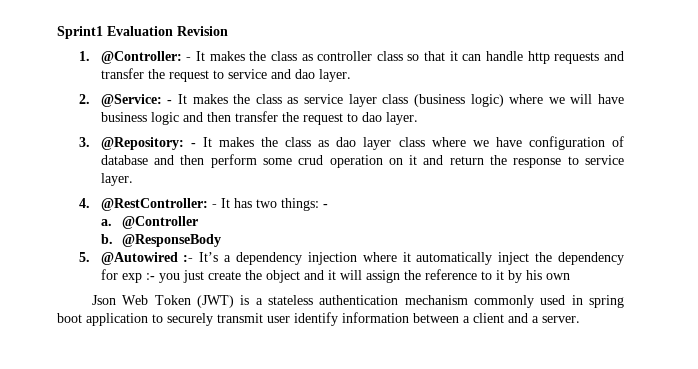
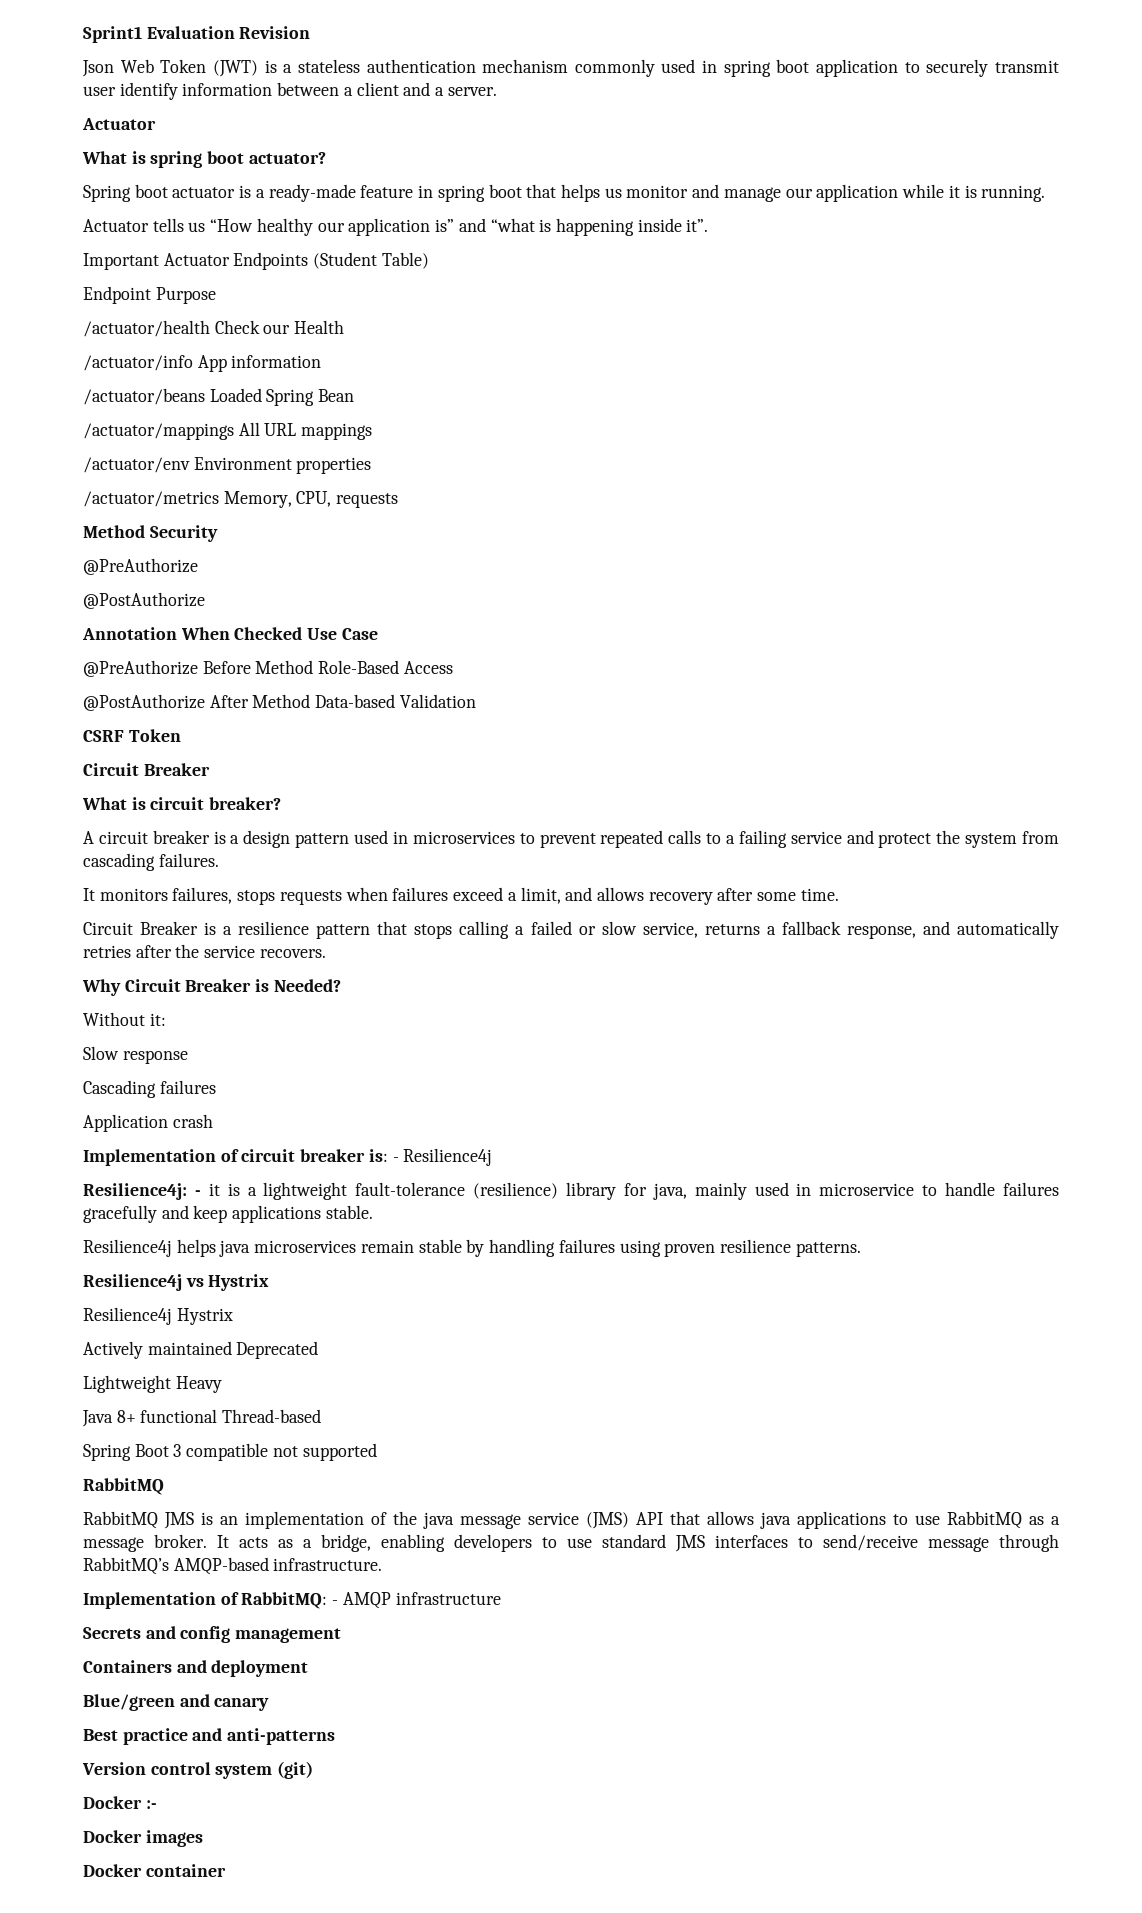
[78,51,624,64] [100,68,351,82] [78,94,624,107] [100,111,418,125] [78,136,624,150] [100,154,624,168] [100,173,133,186] [78,198,328,211] [100,216,199,229] [100,234,222,247] [78,252,624,265] [100,269,570,283] // 1. @Controller: - It makes the class as controller class so that it can handle http requests and transfer the request to service and dao layer. // 2. @Service: - It makes the class as service layer class (business logic) where we will have business logic and then transfer the request to dao layer. // 3. @Repository: - It makes the class as dao layer class where we have configuration of database and then perform some crud operation on it and return the response to service layer. // 4. @RestController: - It has two things: - // a. @Controller // b. @ResponseBody // 5. @Autowired :- It’s a dependency injection where it automatically inject the dependency for exp :- you just create the object and it will assign the reference to it by his own -> (311, 32) none
(580, 319) none -> [82,118,156,130] [82,151,326,168] [83,184,1046,202] [83,218,709,236] [83,252,429,270] [83,286,216,304] [83,320,345,337] [83,355,322,372] [83,388,355,406] [83,422,373,440] [83,457,372,474] [83,491,399,508] [83,525,218,542] [83,558,198,575] [83,592,205,609] [82,627,378,640] [83,660,453,677] [83,694,476,711] [83,729,181,742] [83,763,210,776] [82,797,282,810] [83,830,1060,848] [83,853,219,871] [83,887,839,905] [83,921,1060,939] [83,944,326,958] [82,979,341,996] [83,1012,166,1026] [83,1046,188,1064] [83,1080,216,1098] [83,1114,213,1132] [83,1148,493,1166] [83,1182,1059,1200] [83,1205,373,1223] [83,1239,861,1257] [83,1274,270,1291] [83,1307,233,1325] [83,1341,319,1359] [83,1375,222,1393] [82,1409,322,1427] [83,1443,377,1461] [83,1478,164,1495] [83,1511,1060,1529] [83,1534,1059,1552] [83,1557,383,1575] [83,1592,501,1609] [83,1626,342,1643] [83,1660,309,1677] [83,1694,270,1711] [83,1728,336,1745] [82,1761,314,1779] [83,1796,157,1809] [83,1830,203,1847] [83,1864,226,1877] // Actuator // What is spring boot actuator? // Spring boot actuator is a ready-made feature in spring boot that helps us monitor and manage our application while it is running. // Actuator tells us “How healthy our application is” and “what is happening inside it”. // Important Actuator Endpoints (Student Table) // Endpoint Purpose // /actuator/health Check our Health // /actuator/info App information // /actuator/beans Loaded Spring Bean // /actuator/mappings All URL mappings // /actuator/env Environment properties // /actuator/metrics Memory, CPU, requests // Method Security // @PreAuthorize // @PostAuthorize // Annotation When Checked Use Case // @PreAuthorize Before Method Role-Based Access // @PostAuthorize After Method Data-based Validation // CSRF Token // Circuit Breaker // What is circuit breaker? // A circuit breaker is a design pattern used in microservices to prevent repeated calls to a failing service and protect the system from cascading failures. // It monitors failures, stops requests when failures exceed a limit, and allows recovery after some time. // Circuit Breaker is a resilience pattern that stops calling a failed or slow service, returns a fallback response, and automatically retries after the service recovers. // Why Circuit Breaker is Needed? // Without it: // Slow response // Cascading failures // Application crash // Implementation of circuit breaker is: - Resilience4j // Resilience4j: - it is a lightweight fault-tolerance (resilience) library for java, mainly used in microservice to handle failures gracefully and keep applications stable. // Resilience4j helps java microservices remain stable by handling failures using proven resilience patterns. // Resilience4j vs Hystrix // Resilience4j Hystrix // Actively maintained Deprecated // Lightweight Heavy // Java 8+ functional Thread-based // Spring Boot 3 compatible not supported // RabbitMQ // RabbitMQ JMS is an implementation of the java message service (JMS) API that allows java applications to use RabbitMQ as a message broker. It acts as a bridge, enabling developers to use standard JMS interfaces to send/receive message through RabbitMQ’s AMQP-based infrastructure. // Implementation of RabbitMQ: - AMQP infrastructure // Secrets and config management // Containers and deployment // Blue/green and canary // Best practice and anti-patterns // Version control system (git) // Docker :- // Docker images // Docker container

